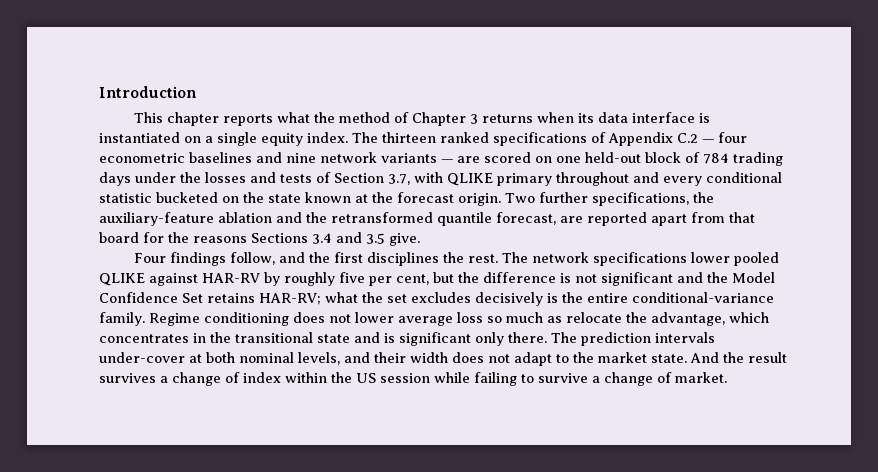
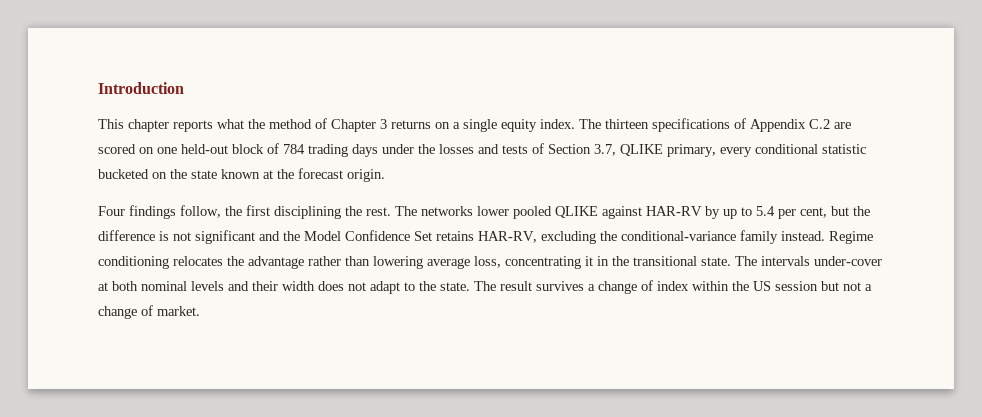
[537,112,711,123] [99,132,180,143] when its data interface is instantiated -> (431, 124) none
[440,132,489,143] ranked -> (649, 124) none
[702,132,747,143] [99,152,453,163] — four econometric baselines and nine network variants — -> (830, 124) none
[414,172,659,186] with QLIKE primary throughout and -> [620,144,716,157] QLIKE primary,
[505,192,714,206] [99,212,755,226] [99,232,420,246] Two further specifications, the auxiliary-feature ablation and the retransformed quantile forecast, are reported apart from that board for the reasons Sections 3.4 and 3.5 give. -> (385, 175) none
[279,252,306,263] and -> (221, 211) none
[367,252,440,266] disciplines -> [274,206,341,219] disciplining
[532,252,688,266] network specifications -> [421,206,473,216] networks
[284,272,365,286] roughly five -> [723,206,775,219] up to 5.4
[259,292,774,306] [99,312,769,326] [99,332,651,346] HAR-RV; what the set excludes decisively is the entire conditional-variance family. Regime conditioning does not lower average loss so much as relocate the advantage, which concentrates in the transitional state and is significant only there. The prediction -> [478,230,873,244] [98,256,757,269] HAR-RV, excluding the conditional-variance family instead. Regime conditioning relocates the advantage rather than lowering average loss, concentrating it in the transitional state. The
[298,352,340,365] levels, -> [191,281,224,291] levels
[598,352,744,363] market state. And the -> [440,281,496,291] state. The
[434,372,588,386] while failing to survive -> [821,281,861,291] but not

